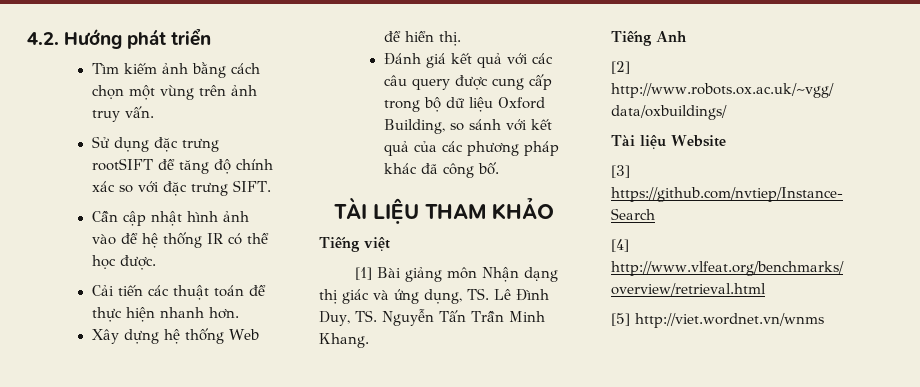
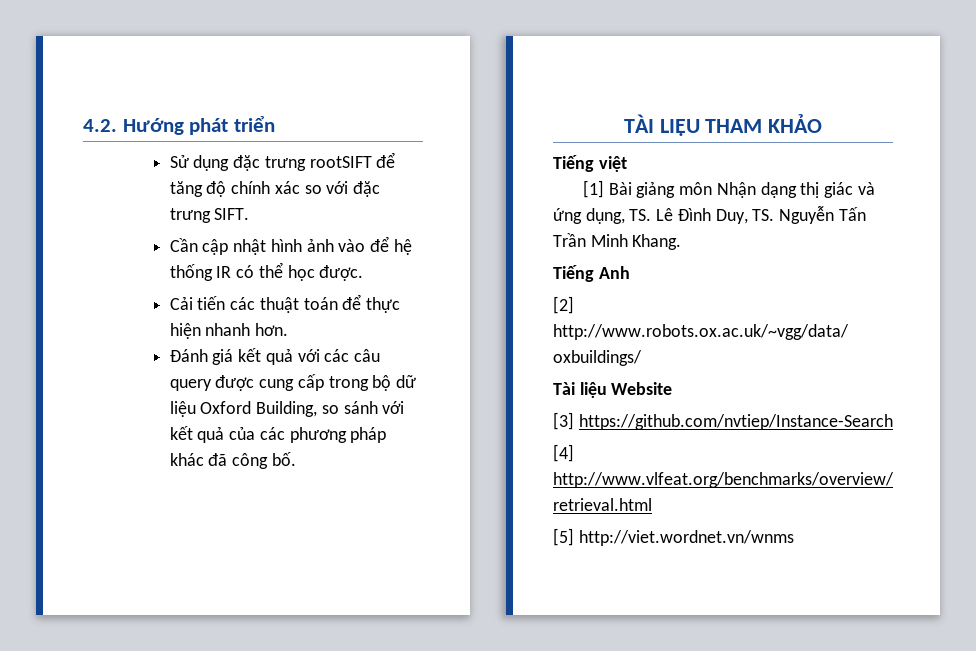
[91,62,260,78] [91,85,257,100] [91,106,154,122] // Tìm kiếm ảnh bằng cách chọn một vùng trên ảnh truy vấn. -> (275, 124) none
[91,328,259,344] [383,31,461,46] // Xây dựng hệ thống Web để hiển thị. -> (289, 329) none

